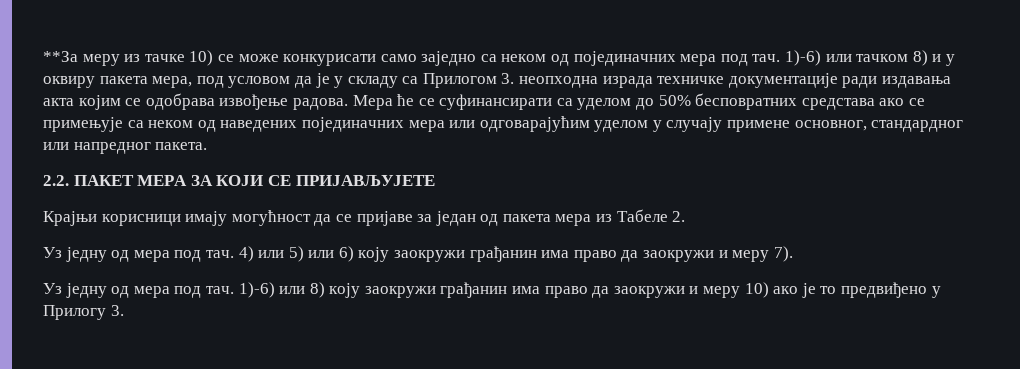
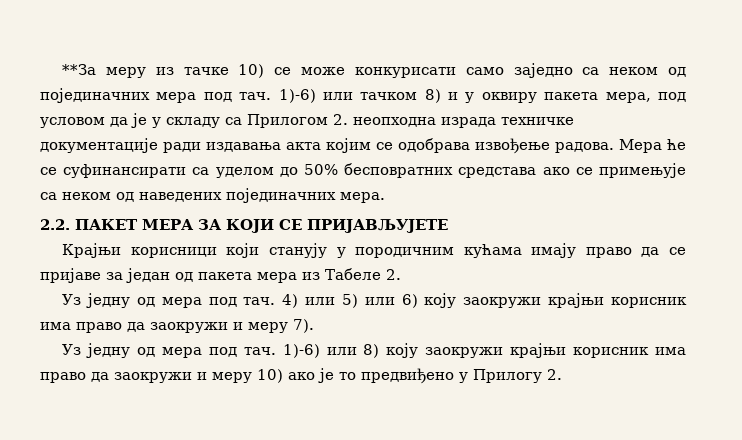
[501,73,515,84] 3. -> [333,114,348,125] 2.
[408,116,964,132] [43,142,208,154] мера или одговарајућим уделом у случају примене основног, стандардног или напредног пакета. -> [340,192,385,203] мера.
[185,210,311,226] имају могућност -> [226,243,632,258] који станују у породичним кућама имају право
[469,246,537,262] грађанин -> [548,293,687,308] крајњи корисник
[440,282,508,298] грађанин -> [510,343,650,358] крајњи корисник
[110,305,124,316] 3. -> [547,369,562,380] 2.

